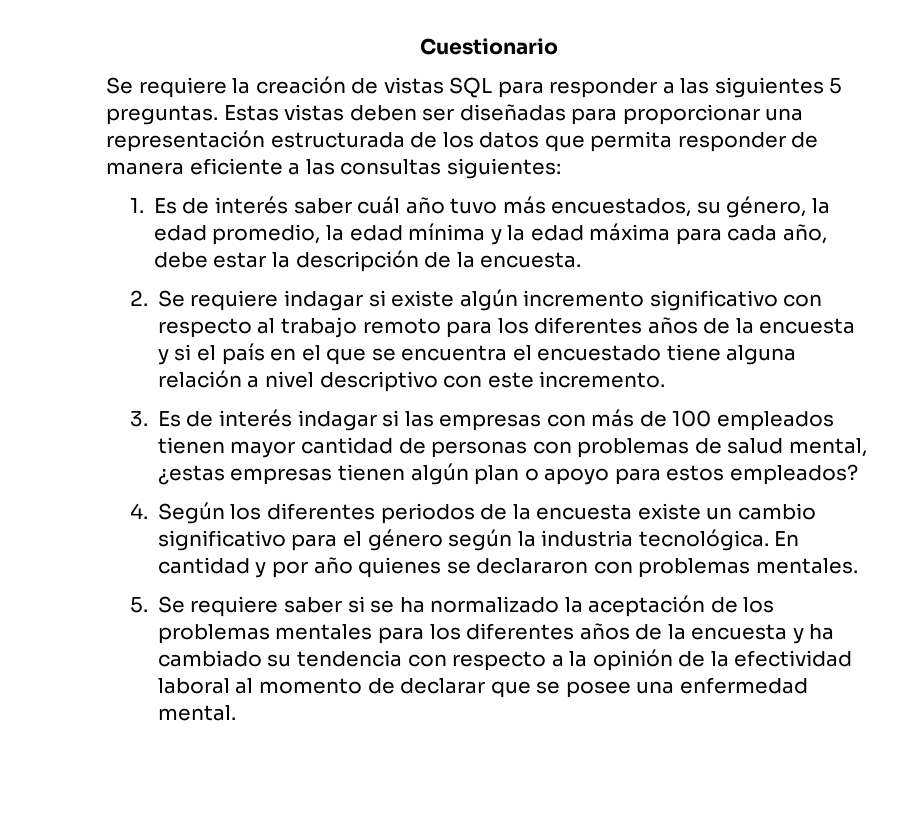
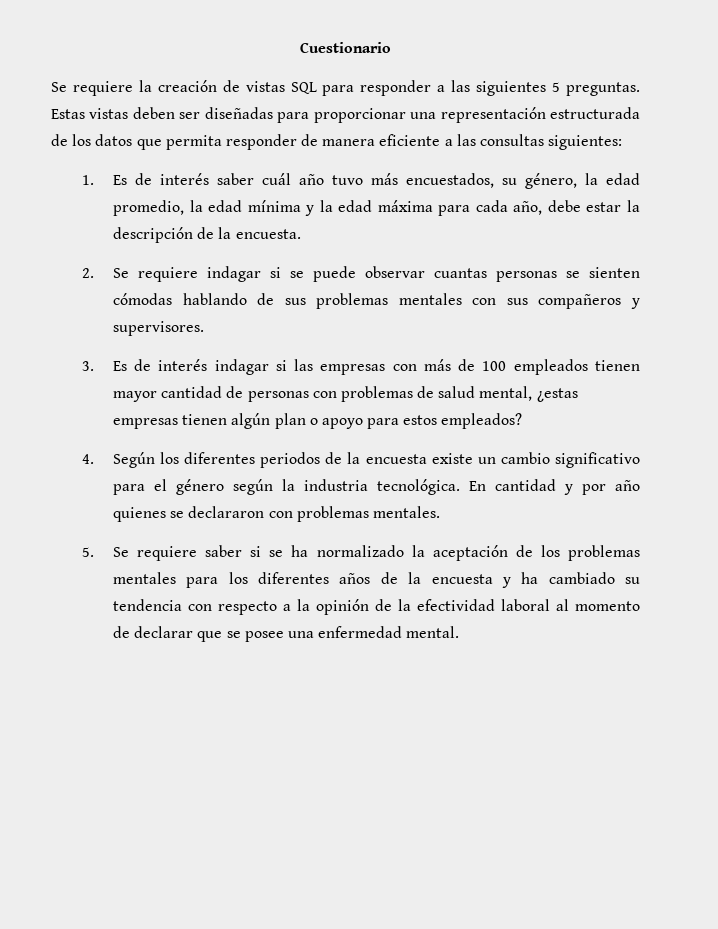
[391,289,823,311] [157,317,856,338] [157,343,797,365] [157,370,666,392] existe algún incremento significativo con respecto al trabajo remoto para los diferentes años de la encuesta y si el país en el que se encuentra el encuestado tiene alguna relación a nivel descriptivo con este incremento. -> [289,266,640,282] [112,293,640,309] [112,321,204,336] se puede observar cuantas personas se sienten cómodas hablando de sus problemas mentales con sus compañeros y supervisores.

